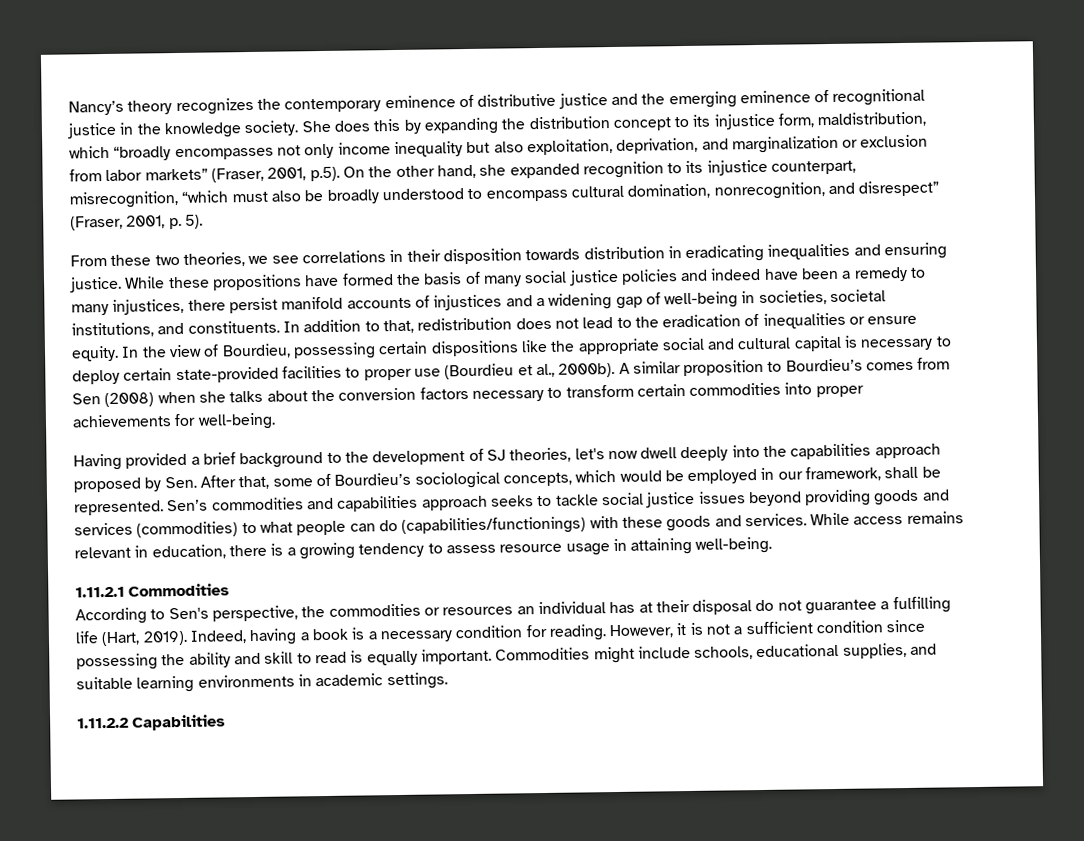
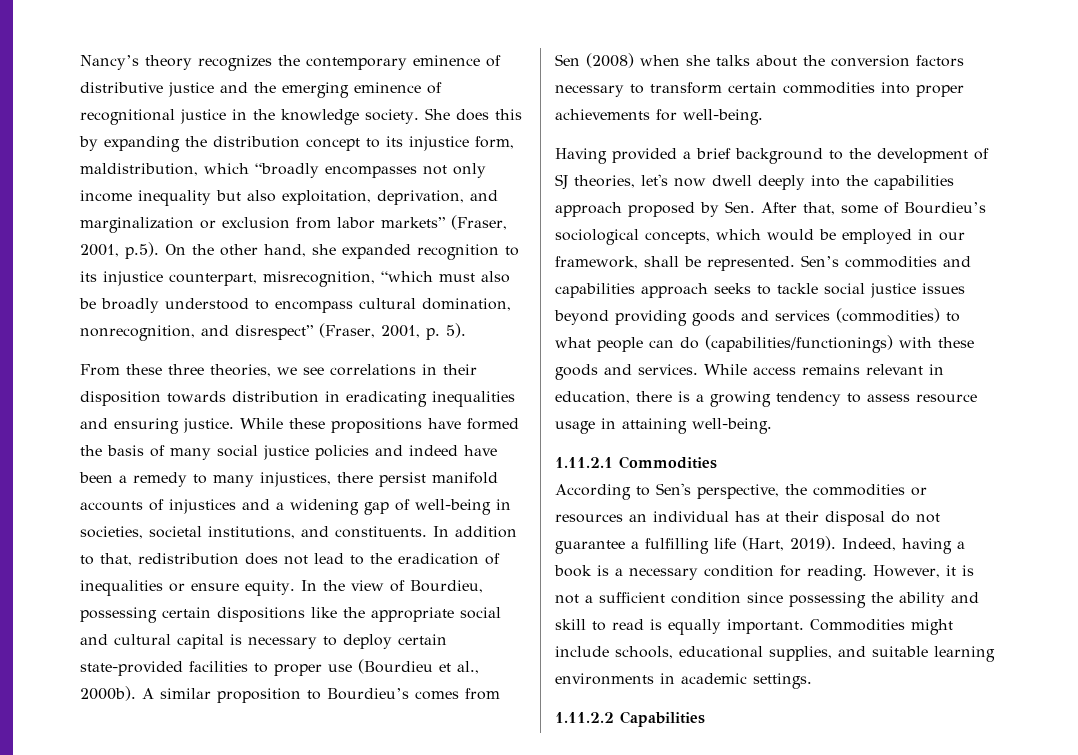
[154,254,180,266] two -> [168,364,204,375] three

